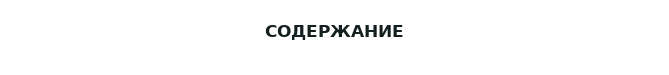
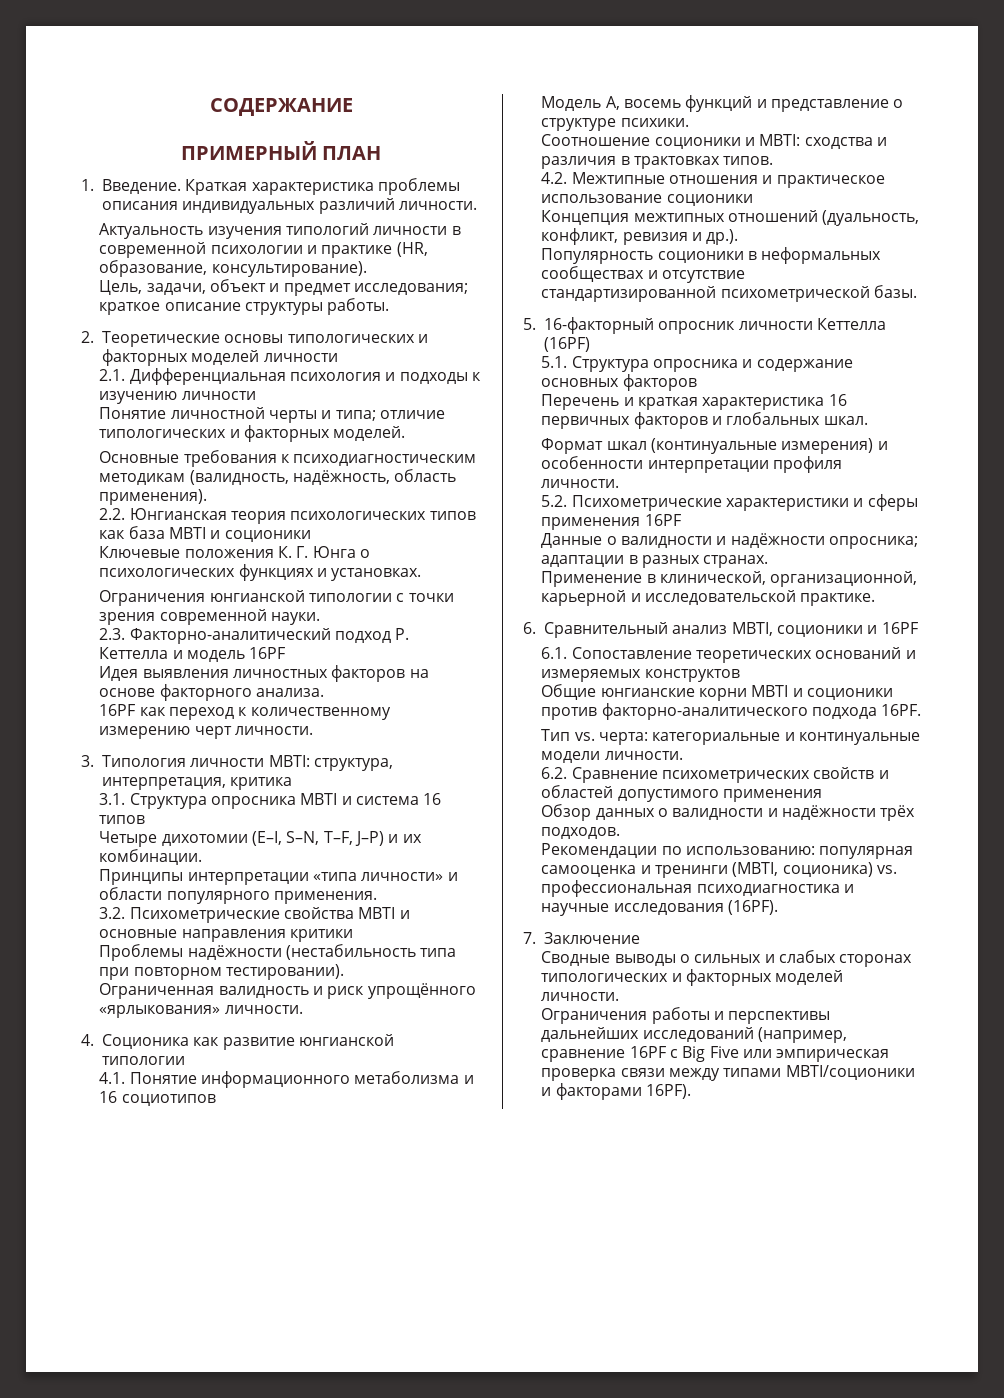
(404, 32) none -> [180,141,382,161] [81,178,460,195] [102,198,477,214] [99,223,461,239] [99,242,428,258] [99,260,367,277] [99,279,468,296] [99,298,390,315] [81,331,428,347] [102,349,338,366] [99,368,481,385] [99,391,256,404] [99,407,445,423] [99,425,406,442] [99,450,477,467] [99,469,457,485] [99,489,208,505] [99,508,476,524] [99,526,311,542] [99,546,370,558] [99,564,422,581] [99,590,454,606] [99,609,320,625] [99,628,410,644] [99,647,286,662] [99,665,429,682] [99,684,324,701] [99,704,391,720] [99,726,313,739] [81,755,393,771] [102,777,293,790] [99,793,442,809] [99,815,146,824] [99,831,422,847] [99,849,203,865] [99,869,458,885] [99,887,377,904] [99,907,410,923] [99,929,353,942] [99,944,457,961] [99,964,344,980] [99,983,476,999] [99,1005,303,1018] [81,1034,394,1050] [102,1056,185,1065] [99,1071,474,1088] [99,1091,216,1106] [541,95,904,112] [541,118,689,131] [541,134,887,149] [541,156,774,169] [541,172,885,188] [541,194,753,206] [541,210,920,226] [541,228,739,245] [541,247,882,264] [541,266,745,283] [541,285,917,302] [523,317,886,334] [544,337,590,352] [541,356,853,372] [541,374,697,391] [541,394,847,410] [541,412,868,429] [541,438,888,454] [541,456,842,473] [541,479,620,488] [541,494,918,511] [541,514,681,530] [541,533,918,549] [541,555,769,568] [541,571,918,587] [541,590,876,606] [523,622,918,638] [541,647,916,663] [541,669,740,682] [541,684,893,701] [541,703,922,720] [541,729,920,745] [541,751,683,763] [541,767,889,783] [541,785,822,802] [541,804,916,821] [541,827,621,839] [541,843,914,859] [541,862,897,878] [541,880,854,897] [541,900,778,916] [523,932,640,944] [541,950,913,967] [541,969,844,986] [541,992,620,1001] [541,1007,831,1024] [541,1027,847,1043] [541,1046,890,1062] [541,1065,915,1081] [541,1083,691,1100] // ПРИМЕРНЫЙ ПЛАН // 1. Введение. Краткая характеристика проблемы описания индивидуальных различий личности. // Актуальность изучения типологий личности в современной психологии и практике (HR, образование, консультирование). // Цель, задачи, объект и предмет исследования; краткое описание структуры работы. // 2. Теоретические основы типологических и факторных моделей личности // 2.1. Дифференциальная психология и подходы к изучению личности // Понятие личностной черты и типа; отличие типологических и факторных моделей. // Основные требования к психодиагностическим методикам (валидность, надёжность, область применения). // 2.2. Юнгианская теория психологических типов как база MBTI и соционики // Ключевые положения К. Г. Юнга о психологических функциях и установках. // Ограничения юнгианской типологии с точки зрения современной науки. // 2.3. Факторно-аналитический подход Р. Кеттелла и модель 16PF // Идея выявления личностных факторов на основе факторного анализа. // 16PF как переход к количественному измерению черт личности. // 3. Типология личности MBTI: структура, интерпретация, критика // 3.1. Структура опросника MBTI и система 16 типов // Четыре дихотомии (E–I, S–N, T–F, J–P) и их комбинации. // Принципы интерпретации «типа личности» и области популярного применения. // 3.2. Психометрические свойства MBTI и основные направления критики // Проблемы надёжности (нестабильность типа при повторном тестировании). // Ограниченная валидность и риск упрощённого «ярлыкования» личности. // 4. Соционика как развитие юнгианской типологии // 4.1. Понятие информационного метаболизма и 16 социотипов // Модель А, восемь функций и представление о структуре психики. // Соотношение соционики и MBTI: сходства и различия в трактовках типов. // 4.2. Межтипные отношения и практическое использование соционики // Концепция межтипных отношений (дуальность, конфликт, ревизия и др.). // Популярность соционики в неформальных сообществах и отсутствие стандартизированной психометрической базы. // 5. 16-факторный опросник личности Кеттелла (16PF) // 5.1. Структура опросника и содержание основных факторов // Перечень и краткая характеристика 16 первичных факторов и глобальных шкал. // Формат шкал (континуальные измерения) и особенности интерпретации профиля личности. // 5.2. Психометрические характеристики и сферы применения 16PF // Данные о валидности и надёжности опросника; адаптации в разных странах. // Применение в клинической, организационной, карьерной и исследовательской практике. // 6. Сравнительный анализ MBTI, соционики и 16PF // 6.1. Сопоставление теоретических оснований и измеряемых конструктов // Общие юнгианские корни MBTI и соционики против факторно-аналитического подхода 16PF. // Тип vs. черта: категориальные и континуальные модели личности. // 6.2. Сравнение психометрических свойств и областей допустимого применения // Обзор данных о валидности и надёжности трёх подходов. // Рекомендации по использованию: популярная самооценка и тренинги (MBTI, соционика) vs. профессиональная психодиагностика и научные исследования (16PF). // 7. Заключение // Сводные выводы о сильных и слабых сторонах типологических и факторных моделей личности. // Ограничения работы и перспективы дальнейших исследований (например, сравнение 16PF с Big Five или эмпирическая проверка связи между типами MBTI/соционики и факторами 16PF).

